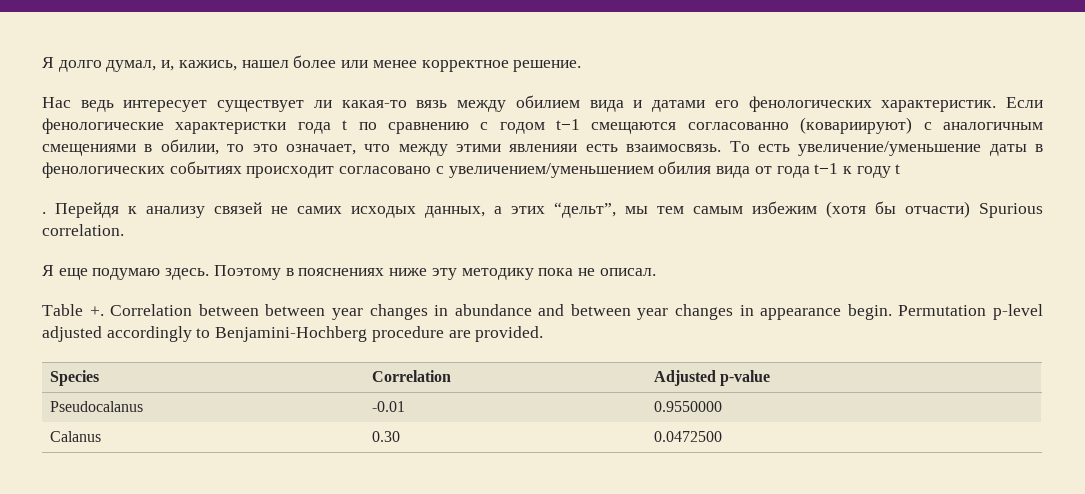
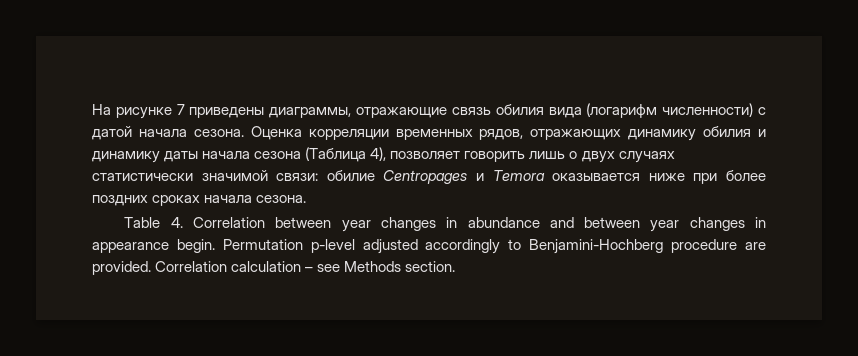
[42,55,582,72] [42,95,1044,112] [42,117,1043,134] [42,139,1043,156] [42,161,901,178] [42,201,1043,218] [42,224,124,236] [42,265,656,280] Я долго думал, и, кажись, нашел более или менее корректное решение. // Нас ведь интересует существует ли какая-то вязь между обилием вида и датами его фенологических характеристик. Если фенологические характеристки года t по сравнению с годом t−1 смещаются согласованно (ковариируют) с аналогичным смещениями в обилии, то это означает, что между этими явленияи есть взаимосвязь. То есть увеличение/уменьшение даты в фенологических событиях происходит согласовано с увеличением/уменьшением обилия вида от года t−1 к году t // . Перейдя к анализу связей не самих исходых данных, а этих “дельт”, мы тем самым избежим (хотя бы отчасти) Spurious correlation. // Я еще подумаю здесь. Поэтому в пояснениях ниже эту методику пока не описал. -> [92,103,767,119] [92,126,766,141] [92,147,675,163] [92,170,767,184] [92,195,307,206] На рисунке 7 приведены диаграммы, отражающие связь обилия вида (логарифм численности) с датой начала сезона. Оценка корреляции временных рядов, отражающих динамику обилия и динамику даты начала сезона (Таблица 4), позволяет говорить лишь о двух случаях статистически значимой связи: обилие Centropages и Temora оказывается ниже при более поздних сроках начала сезона.
[89,306,104,316] +. -> [170,217,183,228] 4.
[265,304,326,316] between -> (332, 222) none
[49,370,99,386] [371,370,451,382] [653,370,771,386] [49,401,143,412] [371,401,405,412] [653,401,722,412] [49,431,101,442] [371,431,400,442] [653,431,722,442] // Species | Correlation | Adjusted p-value // Pseudocalanus | -0.01 | 0.9550000 // Calanus | 0.30 | 0.0472500 -> [155,261,456,272] Correlation calculation – see Methods section.

